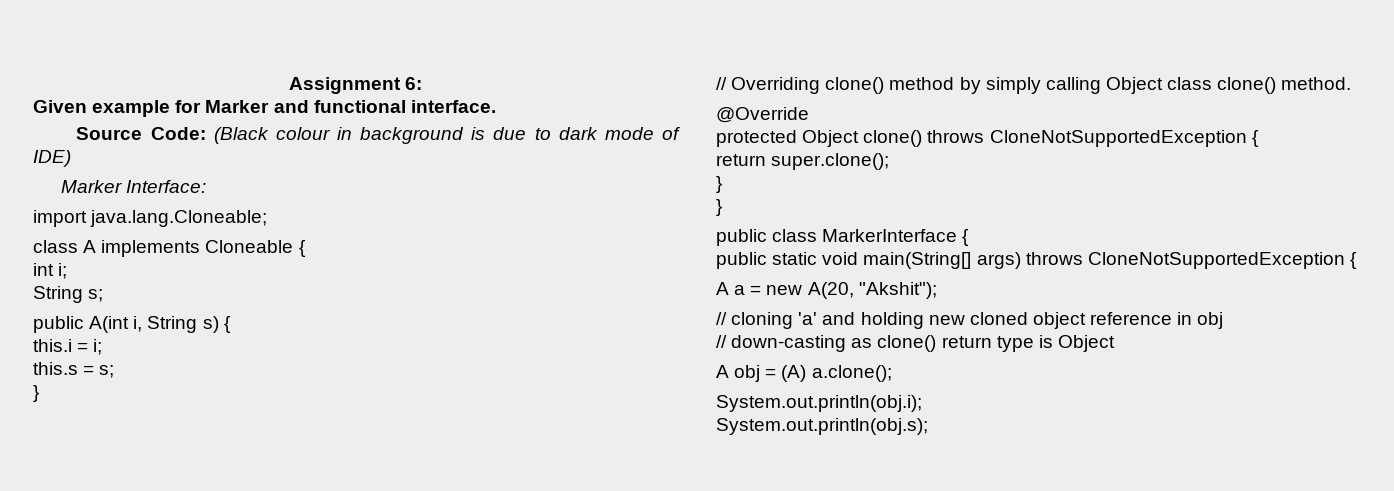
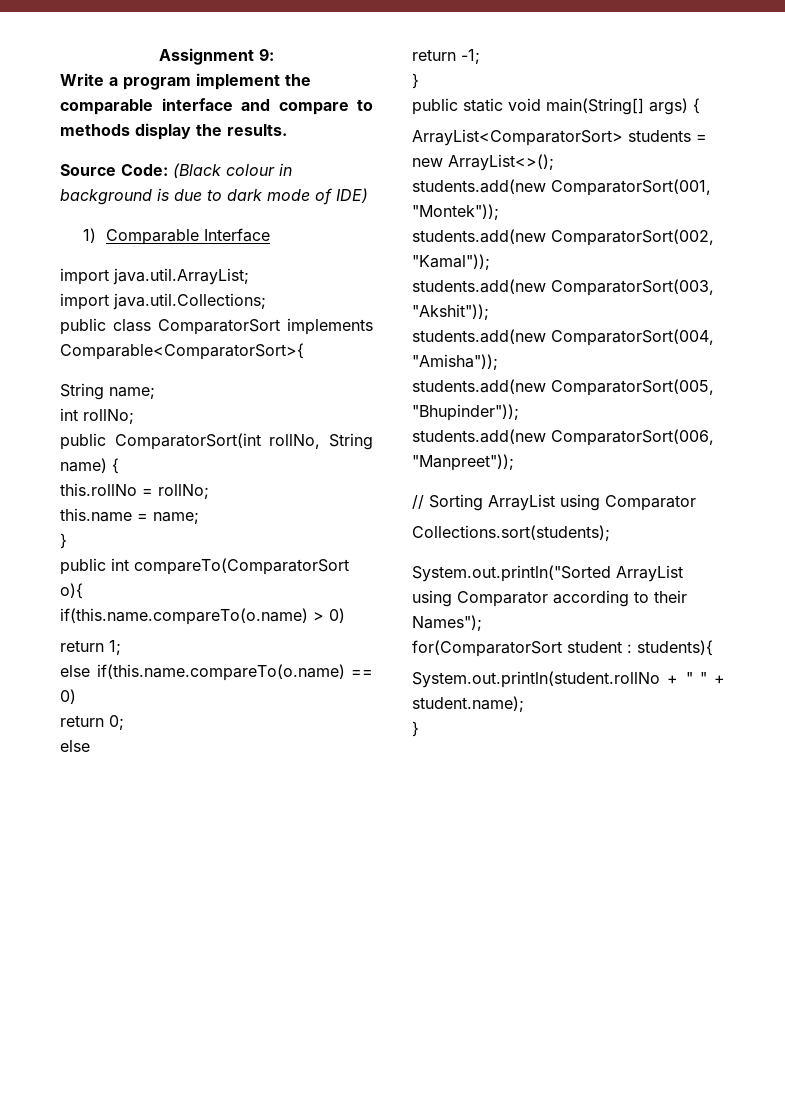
[405,77,423,90] [33,100,496,117] 6: // Given example for Marker and functional interface. -> [259,48,274,61] [60,73,311,90] [60,98,373,115] [60,123,287,140] 9: // Write a program implement the comparable interface and compare to methods display the results.
[61,180,207,193] [33,210,268,227] [33,240,306,257] [33,263,68,279] [33,286,104,303] [33,316,231,333] [33,339,103,355] [33,362,115,378] [33,385,39,402] [716,77,1352,94] [716,107,809,123] [716,130,1259,147] [716,153,890,170] [716,176,722,193] [716,199,722,216] [716,229,970,246] Marker Interface: // import java.lang.Cloneable; // class A implements Cloneable { // int i; // String s; // public A(int i, String s) { // this.i = i; // this.s = s; // } // // Overriding clone() method by simply calling Object class clone() method. // @Override // protected Object clone() throws CloneNotSupportedException { // return super.clone(); // } // } // public class MarkerInterface { -> [83,228,271,245] [60,268,249,285] [60,293,266,310] [60,318,373,335] [60,343,304,360] [60,383,155,400] [60,408,134,424] [60,433,373,450] [60,458,119,474] [60,483,209,499] [60,508,199,524] [60,533,67,549] [60,558,349,575] [60,583,83,599] [60,608,345,625] [60,640,121,655] [60,664,373,681] [60,689,76,704] [60,715,124,730] [60,740,90,752] [412,49,480,64] [412,73,419,89] 1) Comparable Interface // import java.util.ArrayList; // import java.util.Collections; // public class ComparatorSort implements Comparable<ComparatorSort>{ // String name; // int rollNo; // public ComparatorSort(int rollNo, String name) { // this.rollNo = rollNo; // this.name = name; // } // public int compareTo(ComparatorSort o){ // if(this.name.compareTo(o.name) > 0) // return 1; // else if(this.name.compareTo(o.name) == 0) // return 0; // else // return -1; // }
[1025,252,1357,269] [716,282,937,299] [716,312,1224,329] [716,335,1115,352] [716,365,892,382] [716,395,922,412] [716,418,928,435] throws CloneNotSupportedException { // A a = new A(20, "Akshit"); // // cloning 'a' and holding new cloned object reference in obj // // down-casting as clone() return type is Object // A obj = (A) a.clone(); // System.out.println(obj.i); // System.out.println(obj.s); -> [693,98,700,114] [412,129,707,146] [412,154,554,171] [412,179,711,196] [412,204,499,220] [412,229,714,246] [412,254,490,270] [412,279,714,296] [412,304,489,320] [412,329,714,346] [412,354,498,370] [412,379,714,396] [412,404,519,421] [412,429,714,446] [412,454,514,471] [412,494,696,511] [412,525,610,541] [412,565,683,582] [412,590,687,607] [412,615,482,631] [412,640,713,657] [412,671,725,688] [412,696,524,712] [412,721,419,737] { // ArrayList<ComparatorSort> students = new ArrayList<>(); // students.add(new ComparatorSort(001, "Montek")); // students.add(new ComparatorSort(002, "Kamal")); // students.add(new ComparatorSort(003, "Akshit")); // students.add(new ComparatorSort(004, "Amisha")); // students.add(new ComparatorSort(005, "Bhupinder")); // students.add(new ComparatorSort(006, "Manpreet")); // // Sorting ArrayList using Comparator // Collections.sort(students); // System.out.println("Sorted ArrayList using Comparator according to their Names"); // for(ComparatorSort student : students){ // System.out.println(student.rollNo + " " + student.name); // }

